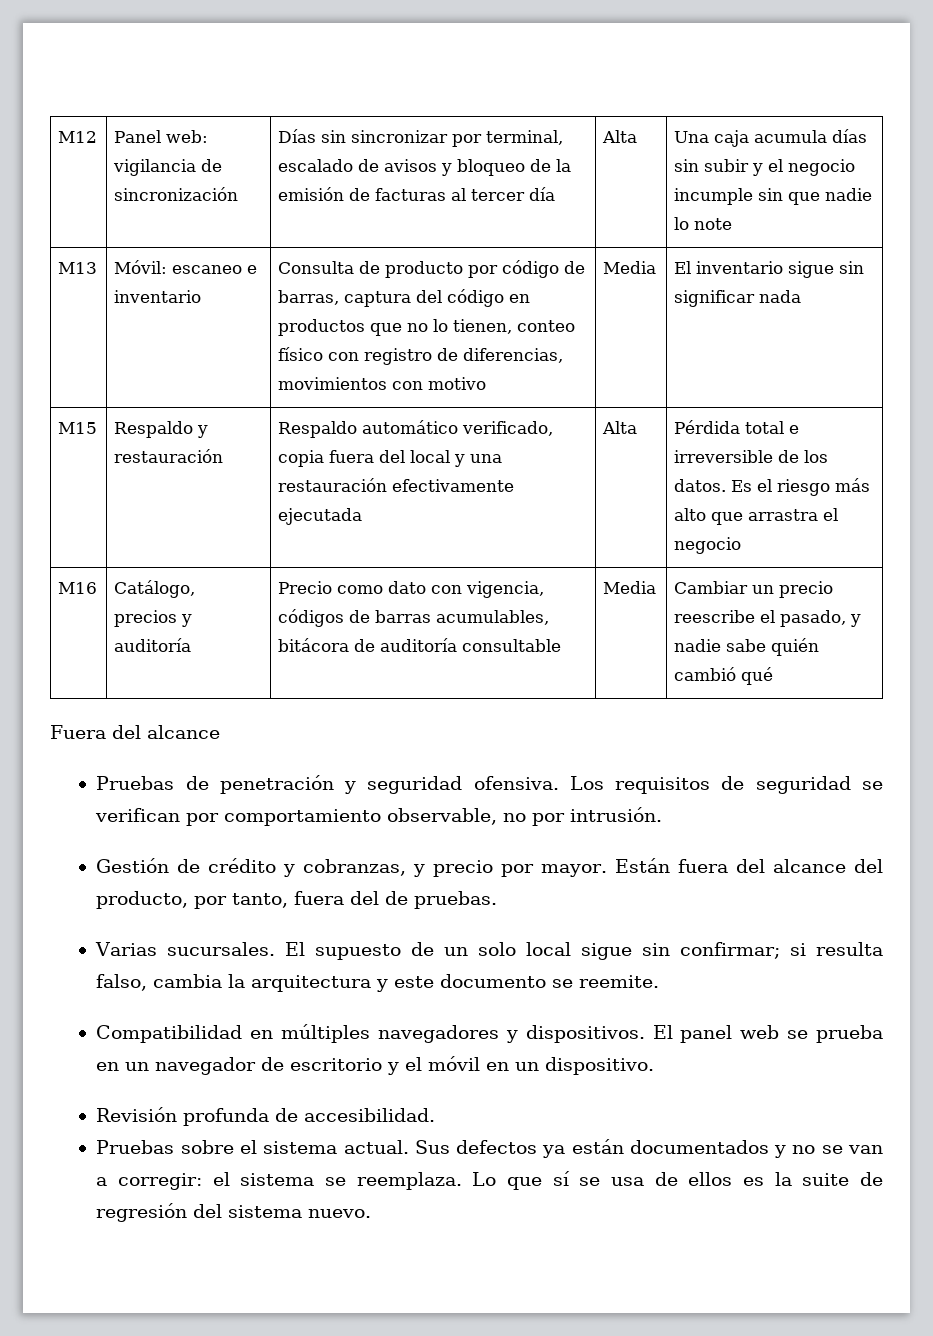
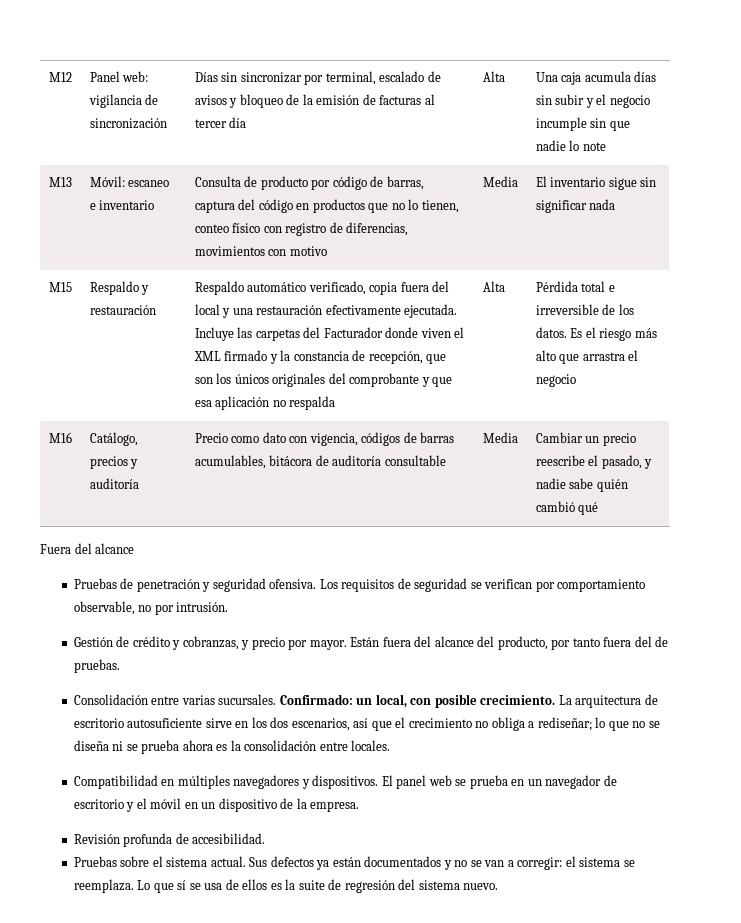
[278,508,363,525] ejecutada -> [404,304,458,318] [194,327,465,341] [193,350,447,364] [194,373,453,387] [194,396,336,410] ejecutada. Incluye las carpetas del Facturador donde viven el XML firmado y la constancia de recepción, que son los únicos originales del comprobante y que esa aplicación no respalda
[232,893,289,908] tanto, -> [572,638,600,647] tanto
[95,942,883,960] [96,974,660,992] Varias sucursales. El supuesto de un solo local sigue sin confirmar; si resulta falso, cambia la arquitectura y este documento se reemite. -> [73,694,658,708] [73,717,660,731] [73,740,391,754] Consolidación entre varias sucursales. Confirmado: un local, con posible crecimiento. La arquitectura de escritorio autosuficiente sirve en los dos escenarios, así que el crecimiento no obliga a rediseñar; lo que no se diseña ni se prueba ahora es la consolidación entre locales.
[545,1057,655,1075] dispositivo. -> [218,798,360,812] dispositivo de la empresa.

